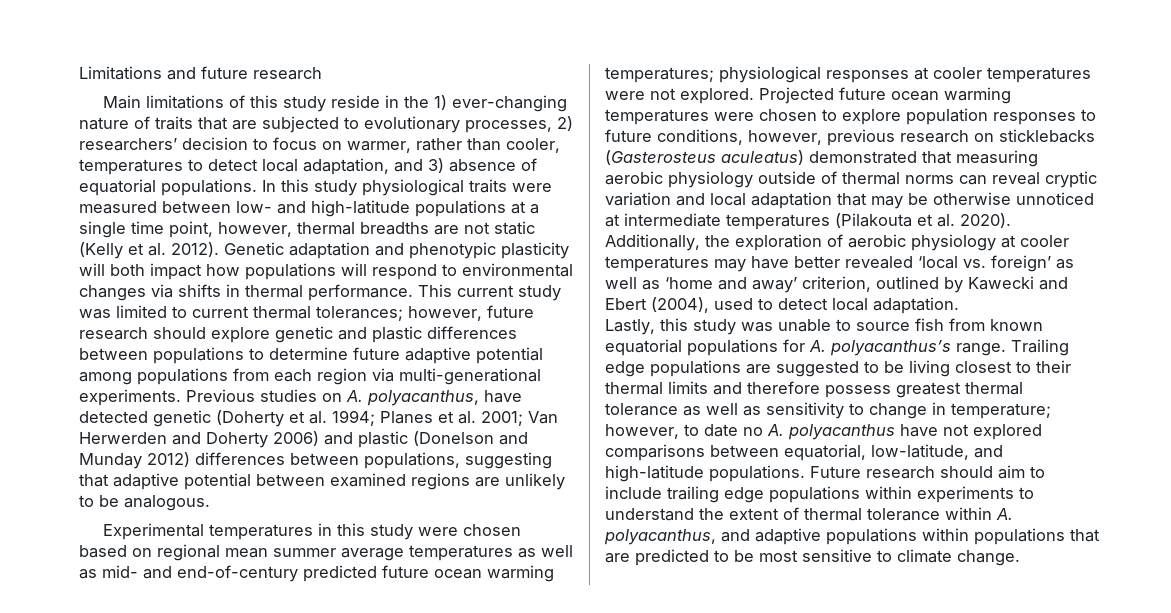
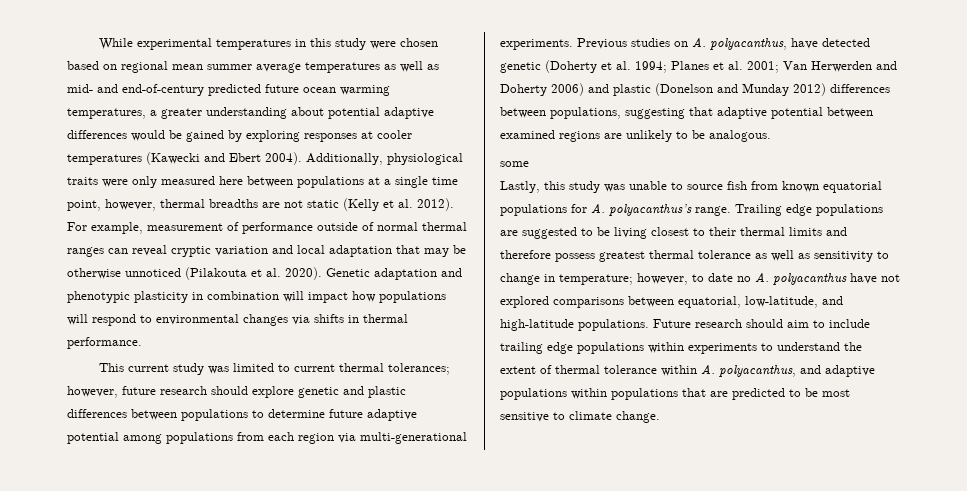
[79,66,322,80] [102,95,567,112] [79,116,573,133] [79,137,560,153] [79,158,537,175] [79,179,552,196] [79,200,410,217] Limitations and future research // Main limitations of this study reside in the 1) ever-changing nature of traits that are subjected to evolutionary processes, 2) researchers’ decision to focus on warmer, rather than cooler, temperatures to detect local adaptation, and 3) absence of equatorial populations. In this study physiological traits were measured between low- and high-latitude -> [99,38,439,50] [67,61,439,73] [67,84,390,96] [67,107,434,119] [67,130,412,142] [67,152,463,165] [67,176,293,188] While experimental temperatures in this study were chosen based on regional mean summer average temperatures as well as mid- and end-of-century predicted future ocean warming temperatures, a greater understanding about potential adaptive differences would be gained by exploring responses at cooler temperatures (Kawecki and Ebert 2004). Additionally, physiological traits were only measured here between
(219, 249) none -> [67,222,467,234] [67,245,466,257] [67,267,322,280] For example, measurement of performance outside of normal thermal ranges can reveal cryptic variation and local adaptation that may be otherwise unnoticed (Pilakouta et al. 2020).
[79,263,145,276] will both -> [192,291,304,302] in combination will
(413, 292) none -> (142, 343) //
[102,523,521,540] [79,544,573,561] [79,565,554,582] [605,66,1091,83] [605,87,1011,104] [605,108,1096,125] [605,129,1095,146] [605,150,1038,167] [605,171,1097,188] [605,192,1094,209] [605,213,1011,230] [605,234,1069,251] [605,255,1074,272] [605,276,1068,293] [605,297,959,314] Experimental temperatures in this study were chosen based on regional mean summer average temperatures as well as mid- and end-of-century predicted future ocean warming temperatures; physiological responses at cooler temperatures were not explored. Projected future ocean warming temperatures were chosen to explore population responses to future conditions, however, previous research on sticklebacks (Gasterosteus aculeatus) demonstrated that measuring aerobic physiology outside of thermal norms can reveal cryptic variation and local adaptation that may be otherwise unnoticed at intermediate temperatures (Pilakouta et al. 2020). Additionally, the exploration of aerobic physiology at cooler temperatures may have better revealed ‘local vs. foreign’ as well as ‘home and away’ criterion, outlined by Kawecki and Ebert (2004), used to detect local adaptation. -> [500,161,529,167] some

